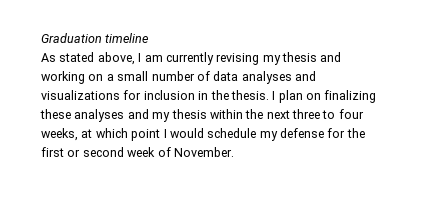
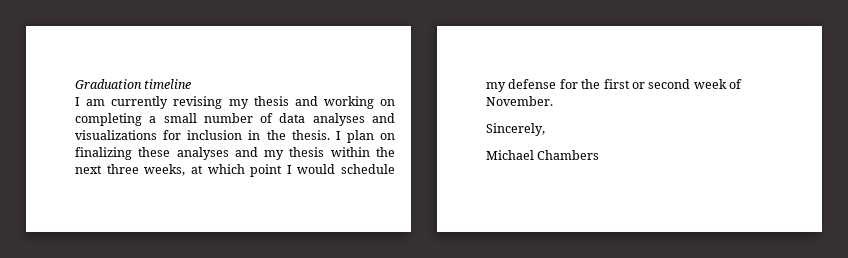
[41,52,135,65] As stated above, -> (192, 84) none
(104, 77) none -> [75,113,142,126] completing
[322,109,364,119] to four -> (139, 169) none
(234, 152) none -> [486,123,545,136] [486,150,600,160] // Sincerely, // Michael Chambers

